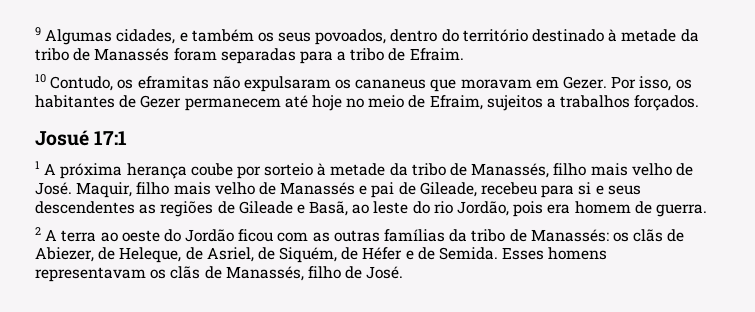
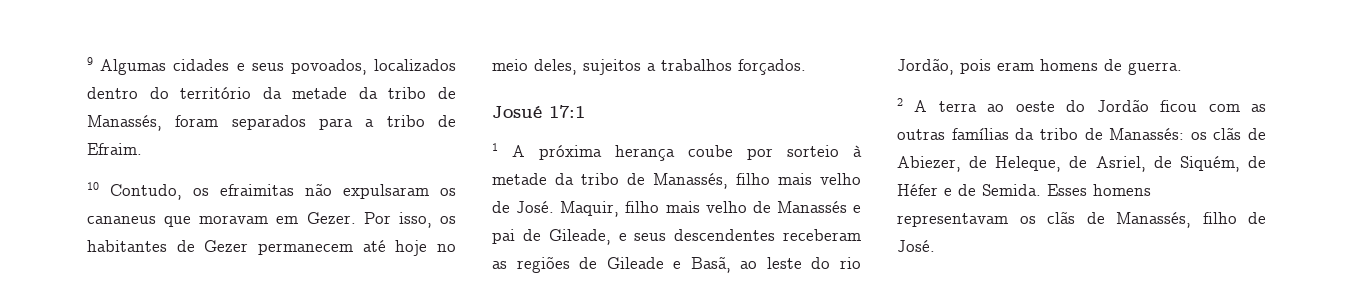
[116,29,274,44] cidades, e também os -> [173,59,245,71] cidades e
(387, 37) none -> [374,59,456,71] localizados
[532,29,699,42] [35,48,296,64] destinado à metade da tribo de Manassés foram separadas -> [262,87,456,99] [87,115,306,131] da metade da tribo de Manassés, foram separados
[137,76,209,89] eframitas -> [220,184,294,196] efraimitas
[408,95,483,110] de Efraim, -> [534,59,577,75] deles,
[481,182,592,198] recebeu para si -> (611, 237) none
(135, 207) none -> [783,229,861,241] receberam
[547,201,631,214] era homem -> [997,59,1098,71] eram homens

